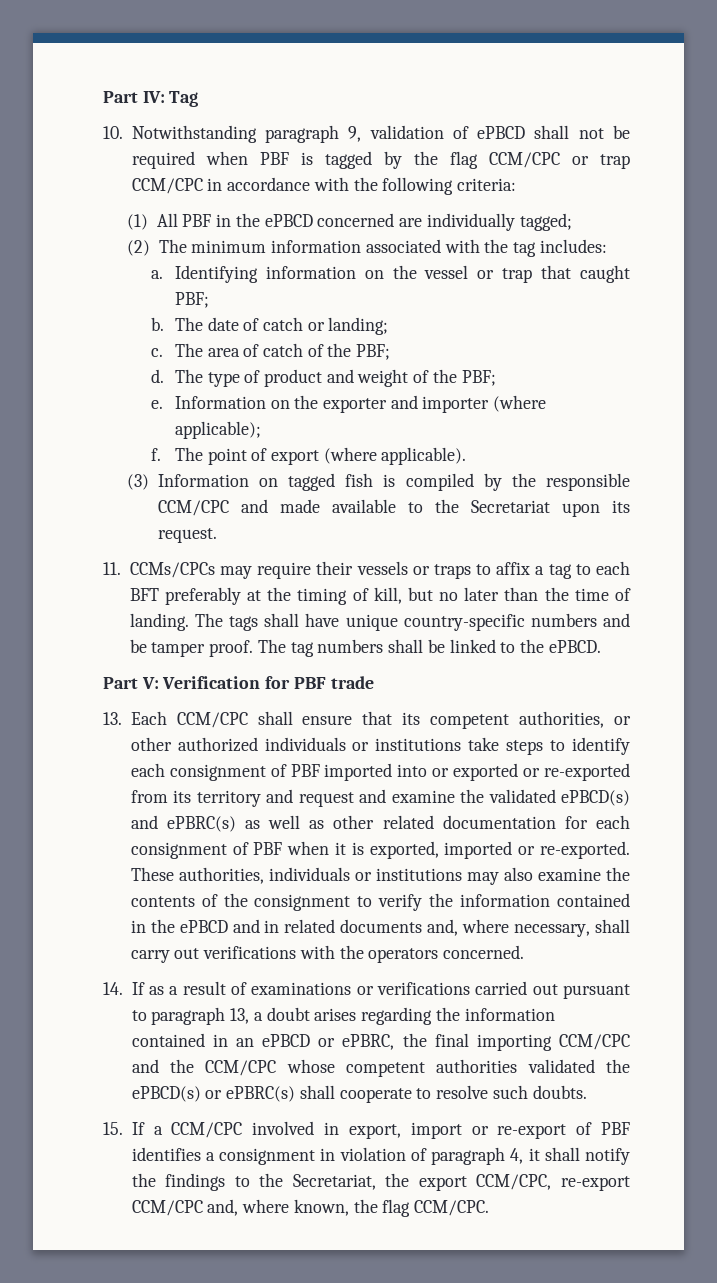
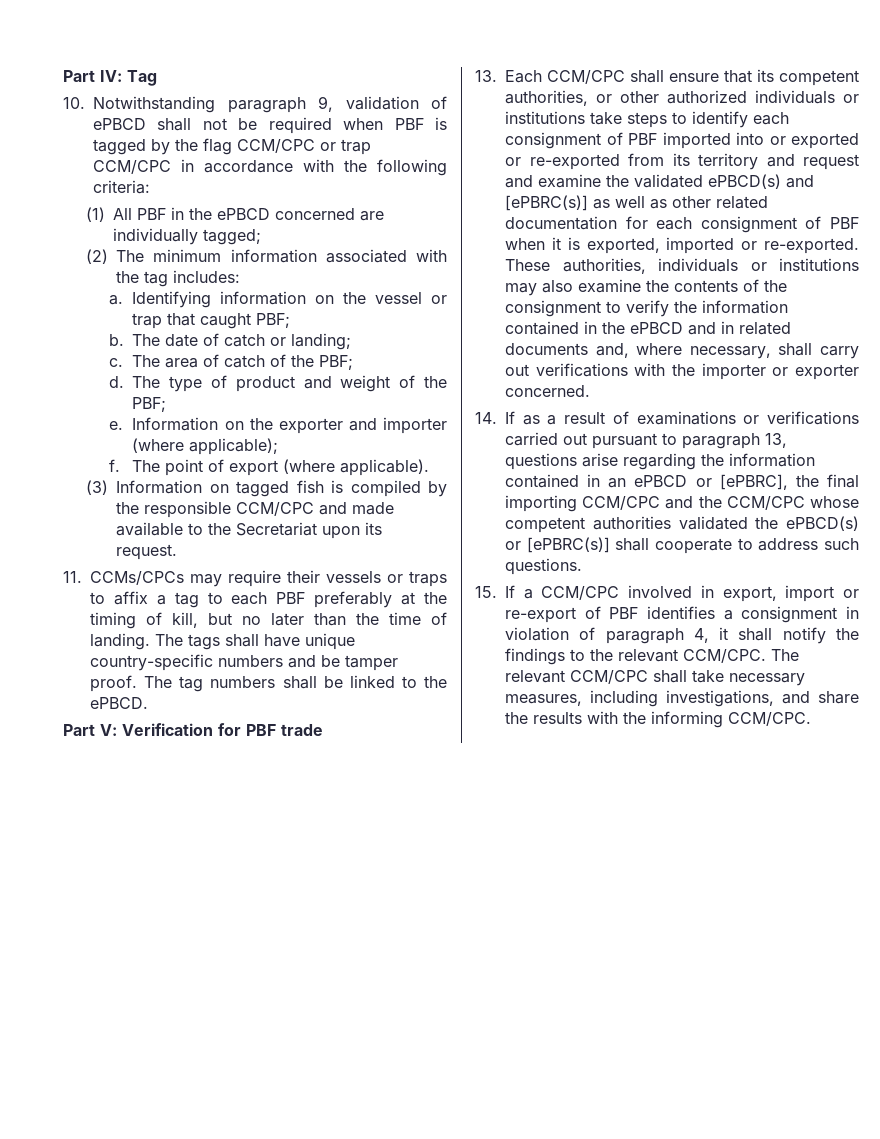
[129,588,159,601] BFT -> [276,592,306,604] PBF
[166,816,236,832] ePBRC(s) -> [505,195,588,211] [ePBRC(s)]
[368,948,439,963] operators -> [701,363,859,380] importer or exporter
[253,1007,357,1021] a doubt arises -> [505,453,618,470] questions arise
[342,1034,395,1050] ePBRC, -> [719,474,788,490] [ePBRC],
[226,1086,296,1102] ePBRC(s) -> [526,537,610,553] [ePBRC(s)]
[436,1085,587,1099] resolve such doubts. -> [758,538,859,551] [505,558,582,575] address such questions.
[292,1173,630,1191] [131,1199,411,1217] Secretariat, the export CCM/CPC, re-export CCM/CPC and, where known, the flag -> [618,649,799,663] [505,670,805,686] [505,690,859,707] [505,711,723,728] relevant CCM/CPC. The relevant CCM/CPC shall take necessary measures, including investigations, and share the results with the informing

